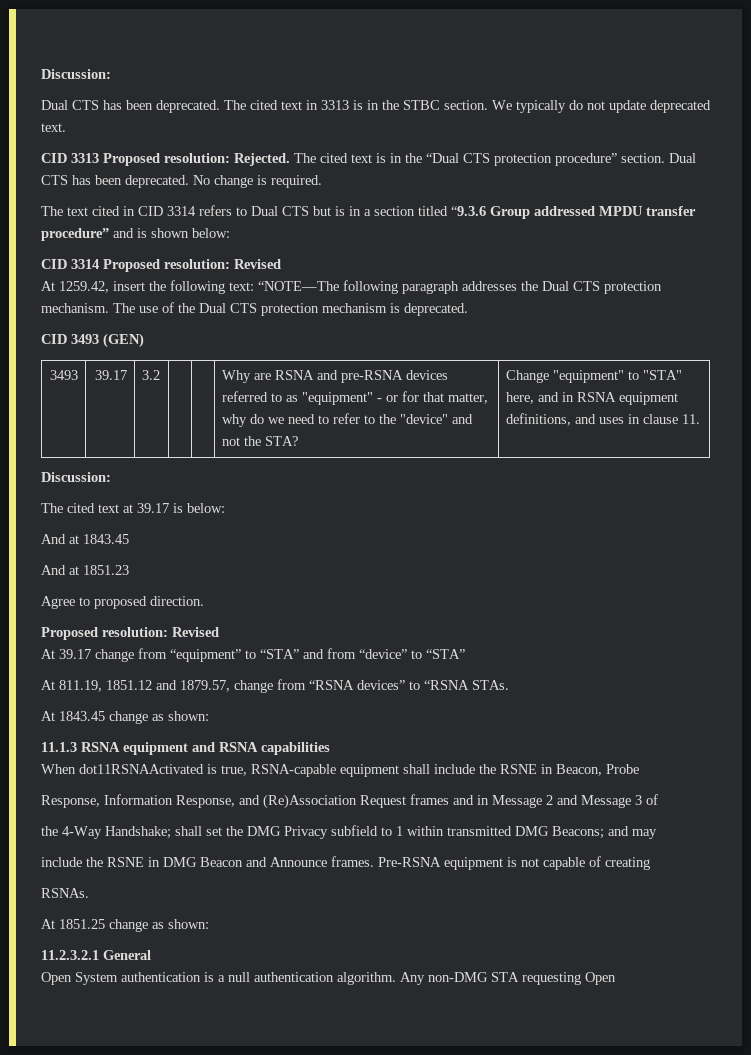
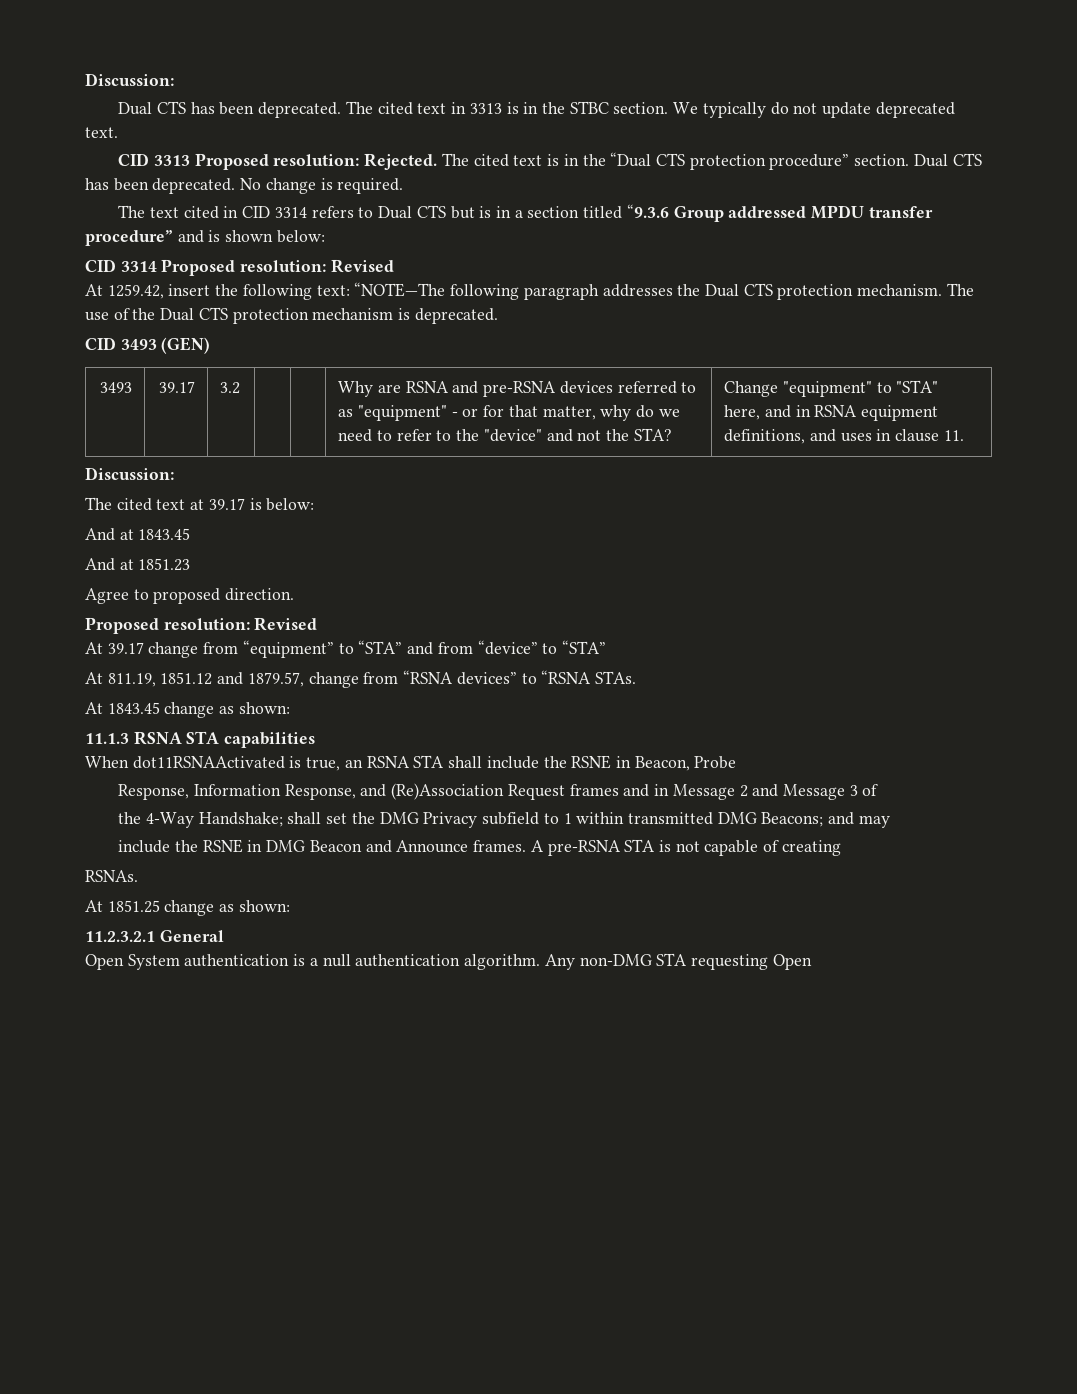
[123,742,258,755] equipment and RSNA -> [186,731,220,744] STA
[251,764,399,777] RSNA-capable equipment -> [344,755,445,768] an RSNA STA
[378,857,503,870] Pre-RSNA equipment -> [530,839,656,856] A pre-RSNA STA

